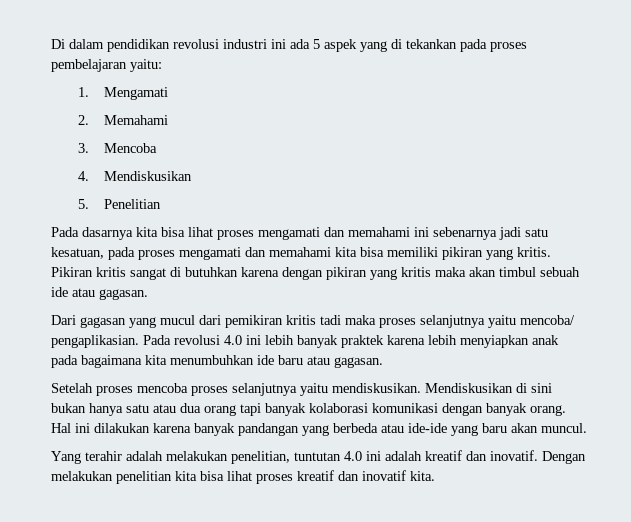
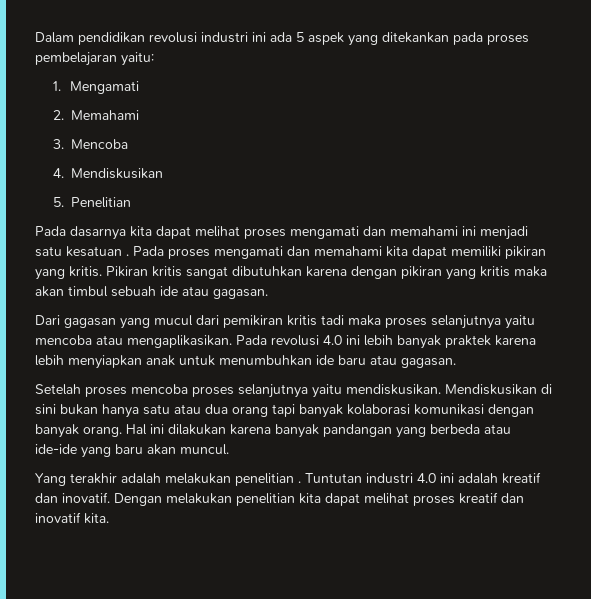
[51,39,104,49] Di dalam -> [35,32,74,43] Dalam
[391,39,457,49] di tekankan -> [382,32,449,43] ditekankan
[161,227,213,237] bisa lihat -> [156,226,240,239] dapat melihat
[433,227,548,240] [51,247,135,260] sebenarnya jadi satu kesatuan, pada -> [480,226,528,240] [35,246,164,257] menjadi satu kesatuan . Pada
[360,247,384,257] bisa -> [412,246,447,259] dapat
[170,267,238,277] di butuhkan -> [232,266,302,277] dibutuhkan
[520,315,575,325] [51,335,139,348] mencoba/ pengaplikasian. -> [35,335,232,348] mencoba atau mengaplikasikan.
[51,355,167,368] pada bagaimana kita -> [179,355,215,366] untuk
[85,451,122,461] terahir -> [70,473,117,484] terakhir
[231,451,341,464] penelitian, tuntutan -> [235,473,413,486] penelitian . Tuntutan industri
[200,471,252,481] bisa lihat -> [325,493,409,506] dapat melihat

